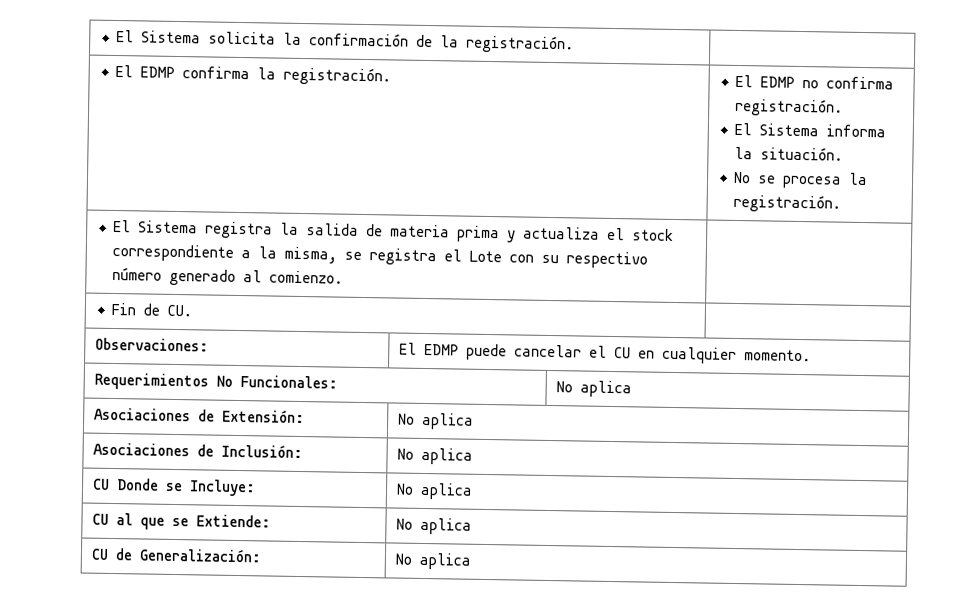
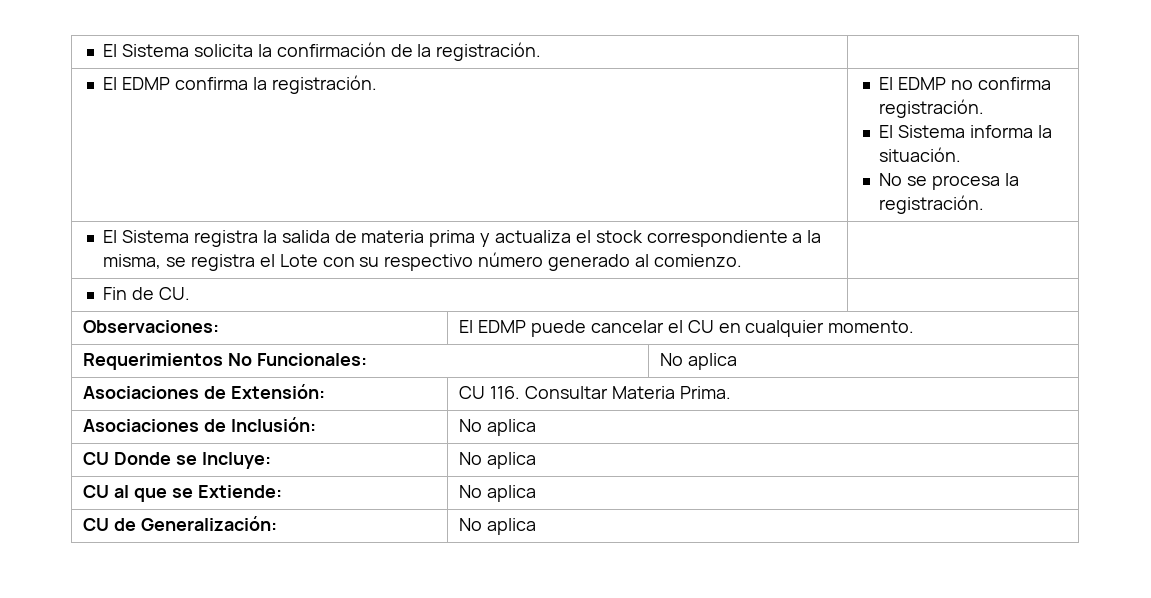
[397,412,474,430] No aplica -> [459,386,731,399] CU 116. Consultar Materia Prima.

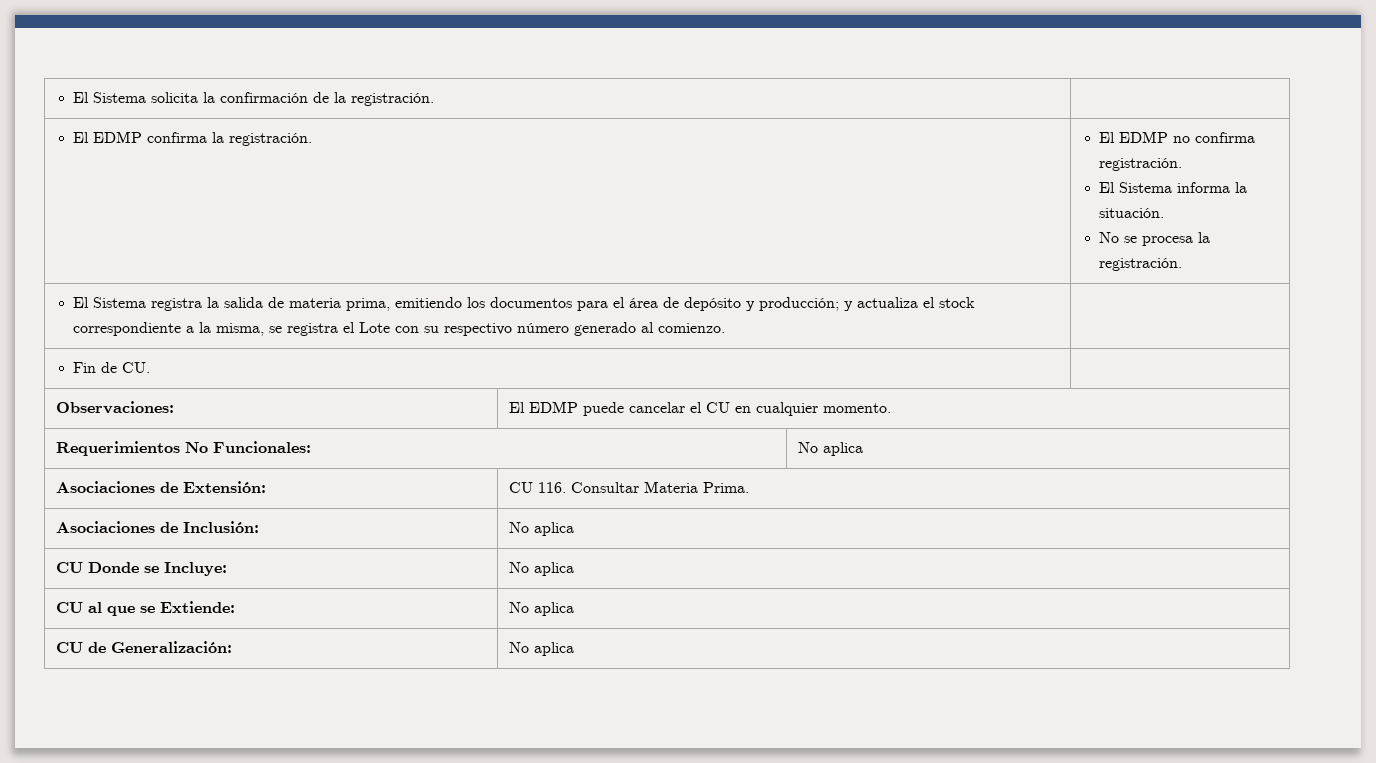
[429,230,476,247] prima -> [346,297,840,311] prima, emitiendo los documentos para el área de depósito y producción;

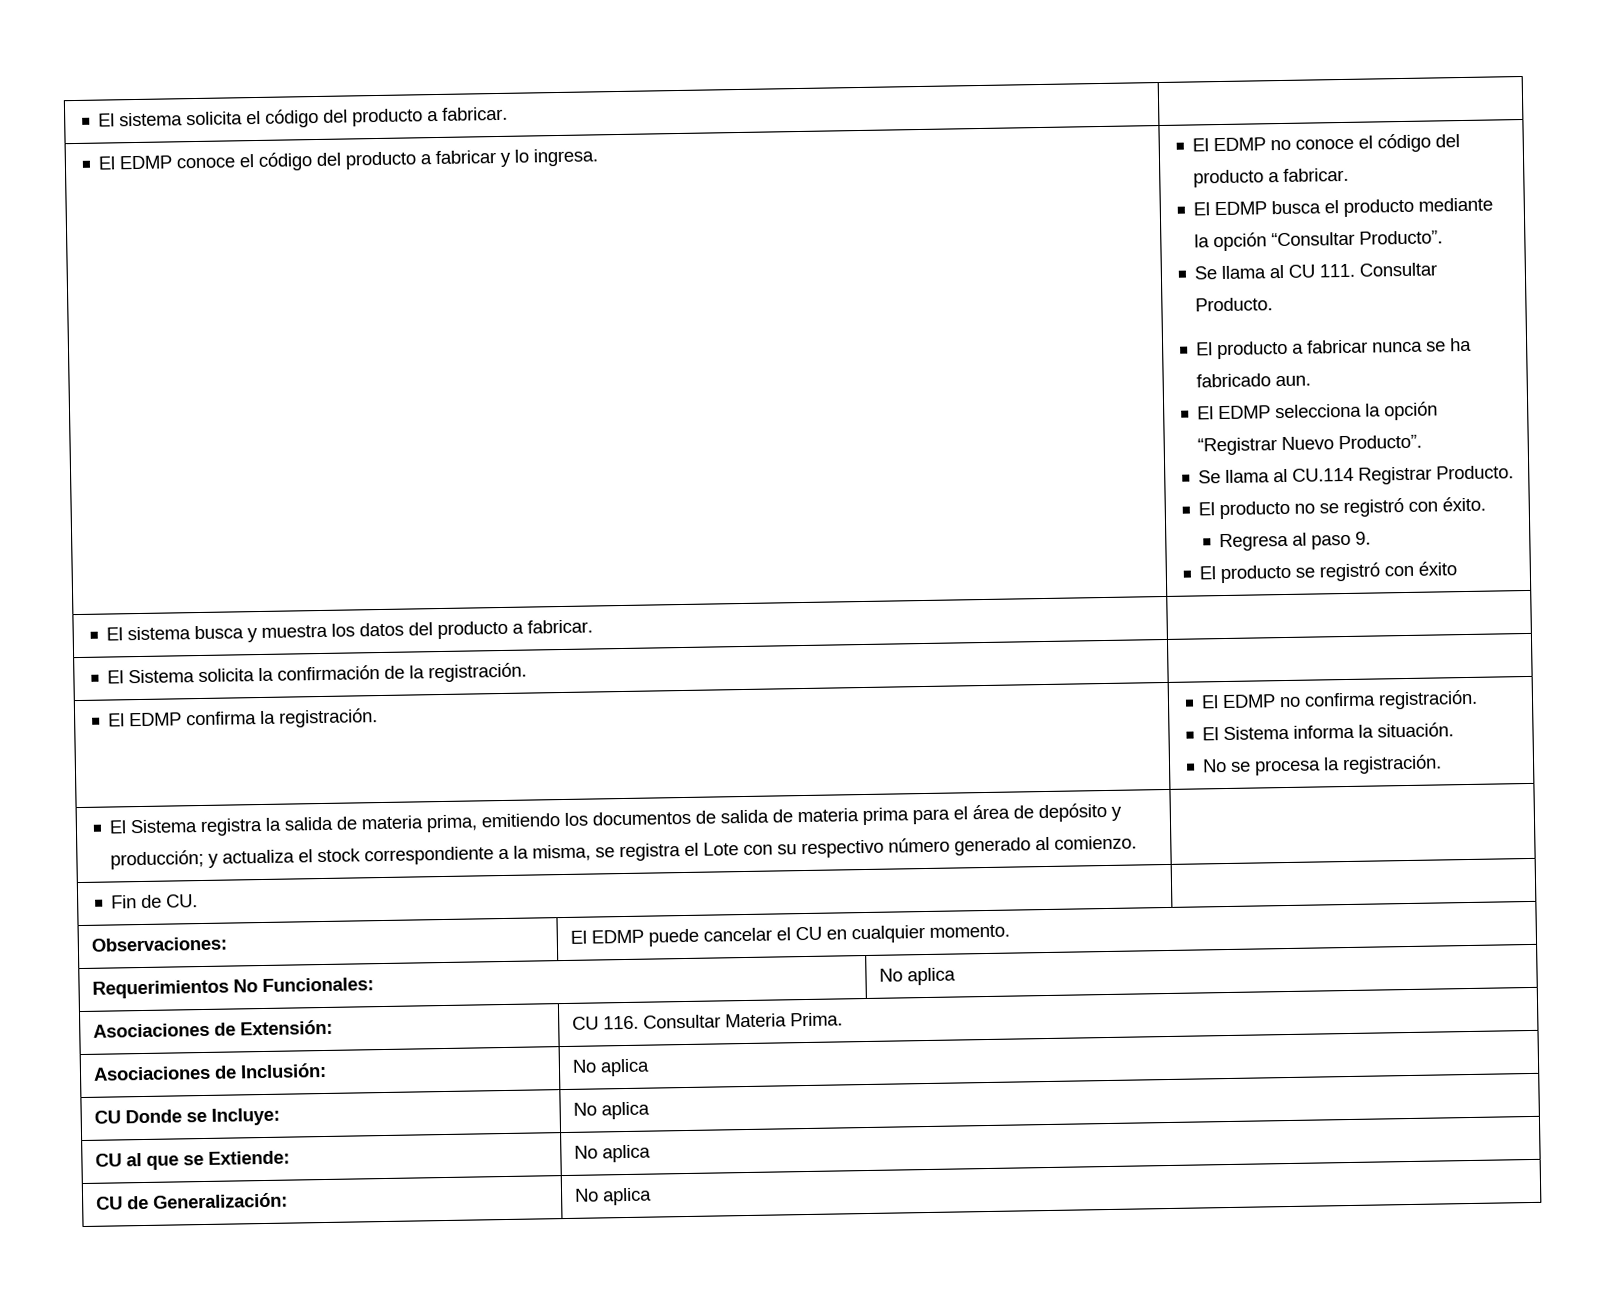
[73,92,90,103] El -> [98,106,509,128] [98,148,600,171] [1192,133,1461,153] [1193,167,1350,188] [1193,197,1494,217] [1194,230,1444,252] [1194,262,1438,280] [1195,297,1274,312] [1196,337,1473,360] [1196,373,1312,388] [1197,401,1439,421] [1197,434,1423,456] [1198,465,1515,485] [1198,496,1487,520] [1219,531,1372,552] [1199,561,1458,584] [106,619,594,643] [107,670,125,684] El sistema solicita el código del producto a fabricar. | // El EDMP conoce el código del producto a fabricar y lo ingresa. | El EDMP no conoce el código del producto a fabricar. // El EDMP busca el producto mediante la opción “Consultar Producto”. // Se llama al CU 111. Consultar Producto. // El producto a fabricar nunca se ha fabricado aun. // El EDMP selecciona la opción “Registrar Nuevo Producto”. // Se llama al CU.114 Registrar Producto. // El producto no se registró con éxito. // Regresa al paso 9. // El producto se registró con éxito // El sistema busca y muestra los datos del producto a fabricar. | // El
(573, 302) none -> [695,807,910,826] de salida de materia prima

